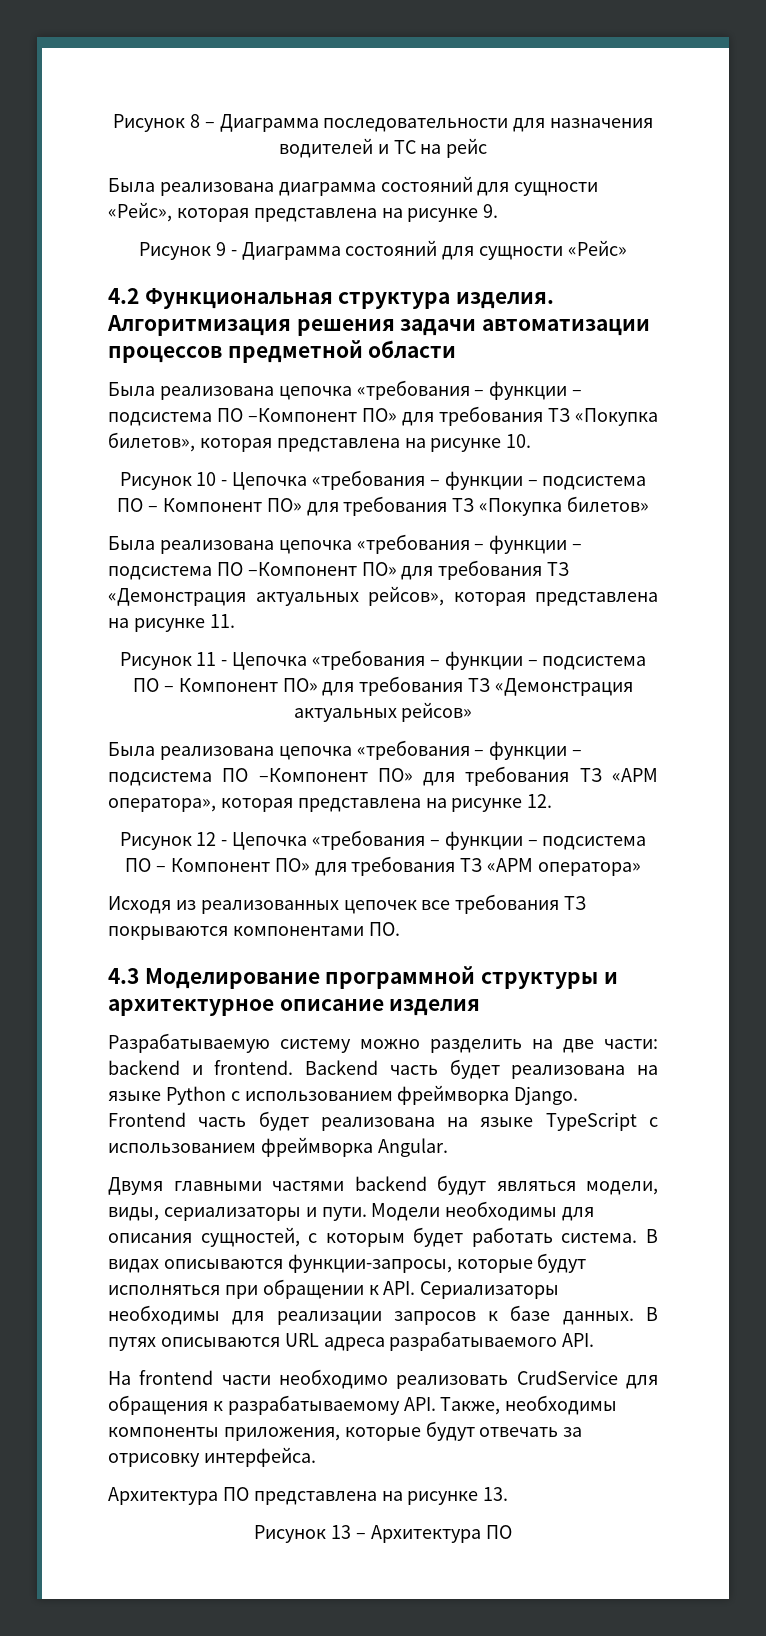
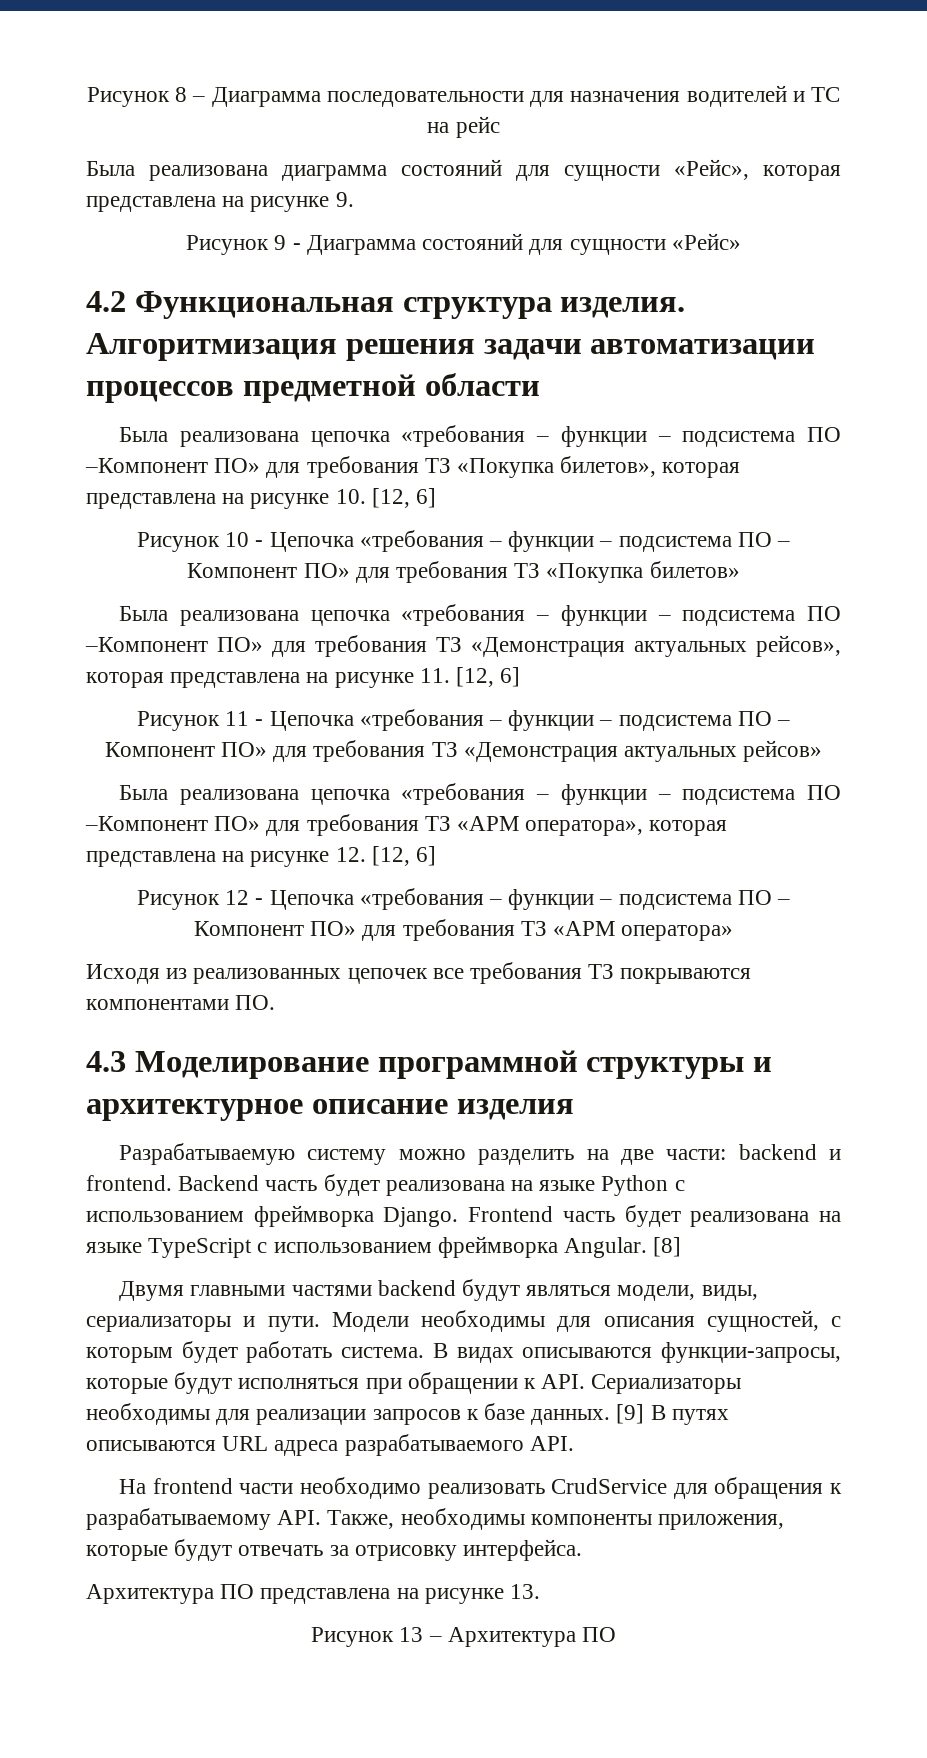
(532, 441) none -> [371,488,437,508] [12, 6]
(235, 621) none -> [456,667,521,687] [12, 6]
(553, 801) none -> [371,846,437,866] [12, 6]
(448, 1147) none -> [653,1237,682,1257] [8]
(634, 1318) none -> [616,1404,645,1424] [9]

